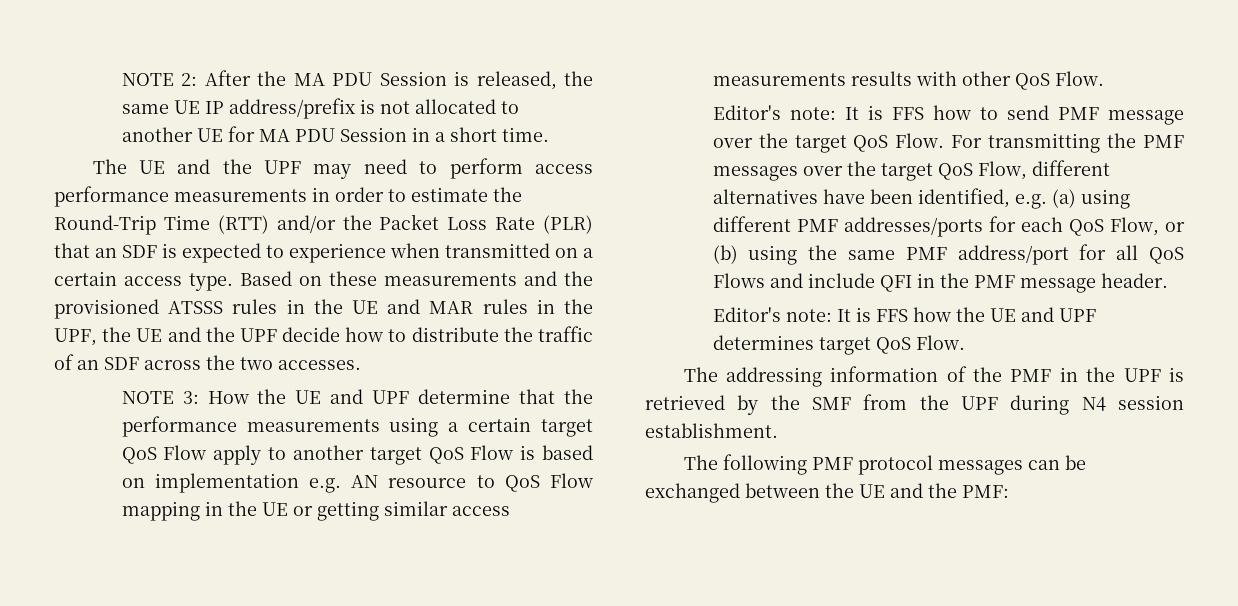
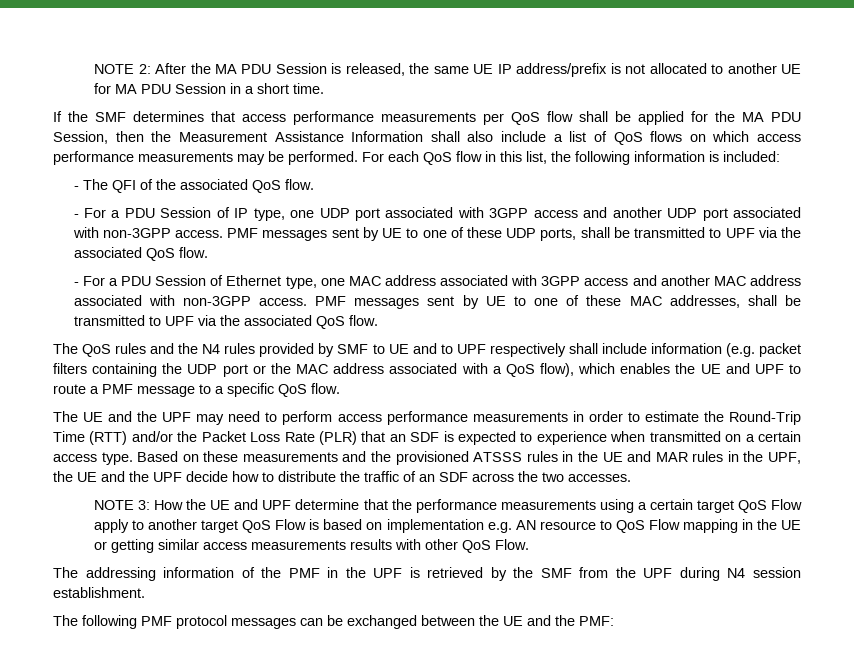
(549, 134) none -> [53,111,801,125] [53,131,801,145] [53,151,780,165] [73,179,314,193] [73,207,801,221] [72,227,802,241] [73,247,208,261] [73,275,802,289] [73,295,801,309] [73,315,378,329] [53,343,801,357] [53,363,801,377] [53,383,340,397] // If the SMF determines that access performance measurements per QoS flow shall be applied for the MA PDU Session, then the Measurement Assistance Information shall also include a list of QoS flows on which access performance measurements may be performed. For each QoS flow in this list, the following information is included: // - The QFI of the associated QoS flow. // - For a PDU Session of IP type, one UDP port associated with 3GPP access and another UDP port associated with non-3GPP access. PMF messages sent by UE to one of these UDP ports, shall be transmitted to UPF via the associated QoS flow. // - For a PDU Session of Ethernet type, one MAC address associated with 3GPP access and another MAC address associated with non-3GPP access. PMF messages sent by UE to one of these MAC addresses, shall be transmitted to UPF via the associated QoS flow. // The QoS rules and the N4 rules provided by SMF to UE and to UPF respectively shall include information (e.g. packet filters containing the UDP port or the MAC address associated with a QoS flow), which enables the UE and UPF to route a PMF message to a specific QoS flow.
[712,105,1184,125] [712,133,1184,153] [712,160,1110,181] [712,188,1130,209] [712,216,1185,237] [712,244,1184,265] [712,273,1168,293] [712,307,1096,322] [712,335,965,355] // Editor's note: It is FFS how to send PMF message over the target QoS Flow. For transmitting the PMF messages over the target QoS Flow, different alternatives have been identified, e.g. (a) using different PMF addresses/ports for each QoS Flow, or (b) using the same PMF address/port for all QoS Flows and include QFI in the PMF message header. // Editor's note: It is FFS how the UE and UPF determines target QoS Flow. -> (530, 544) none

